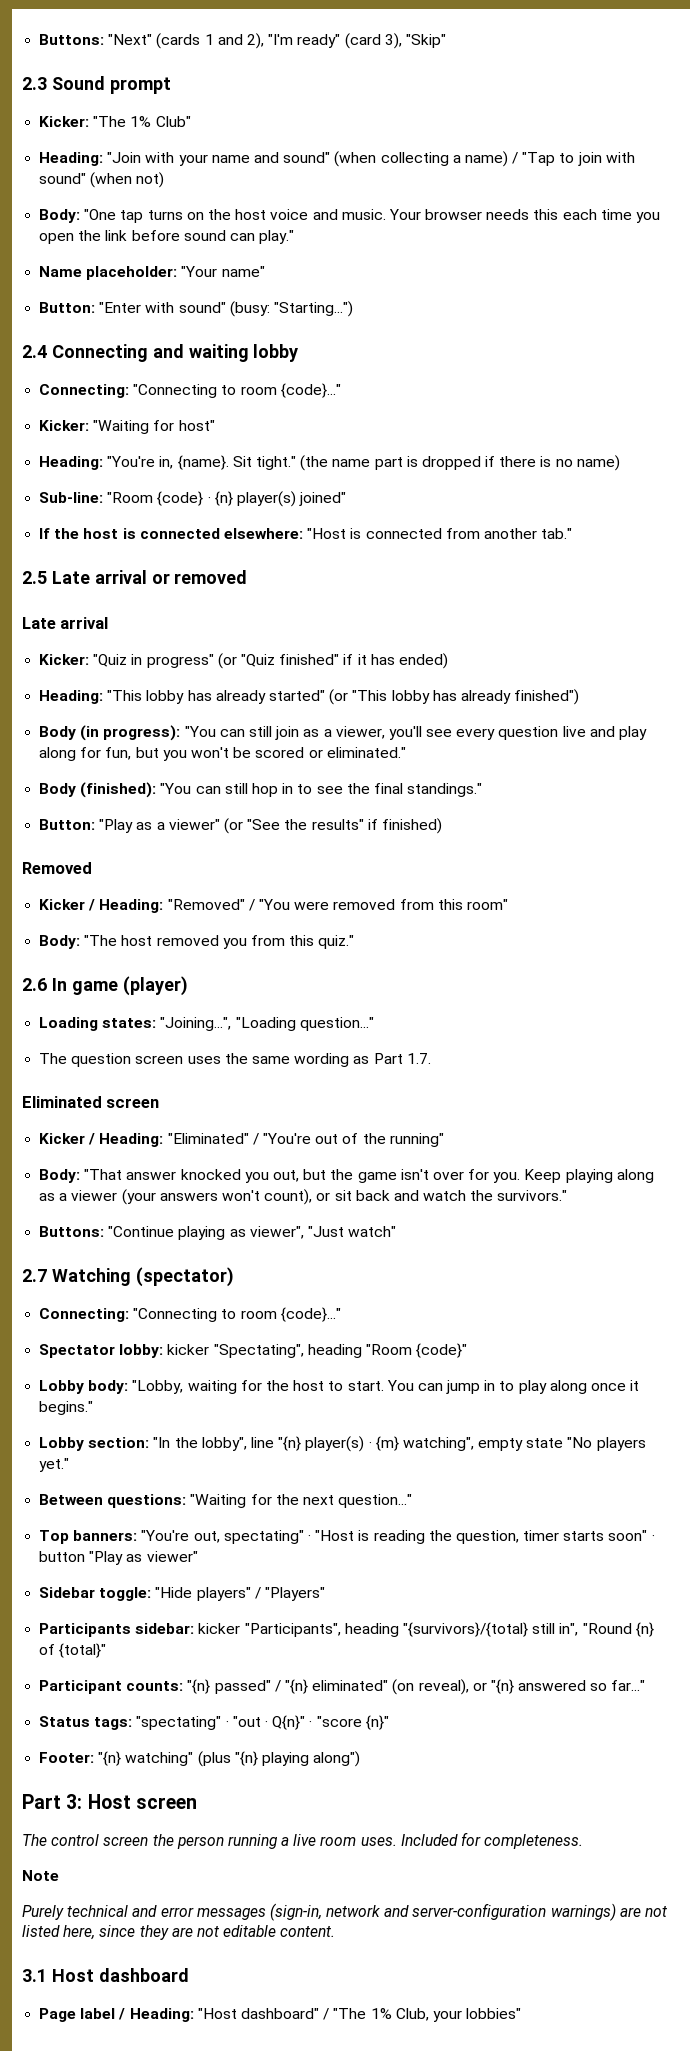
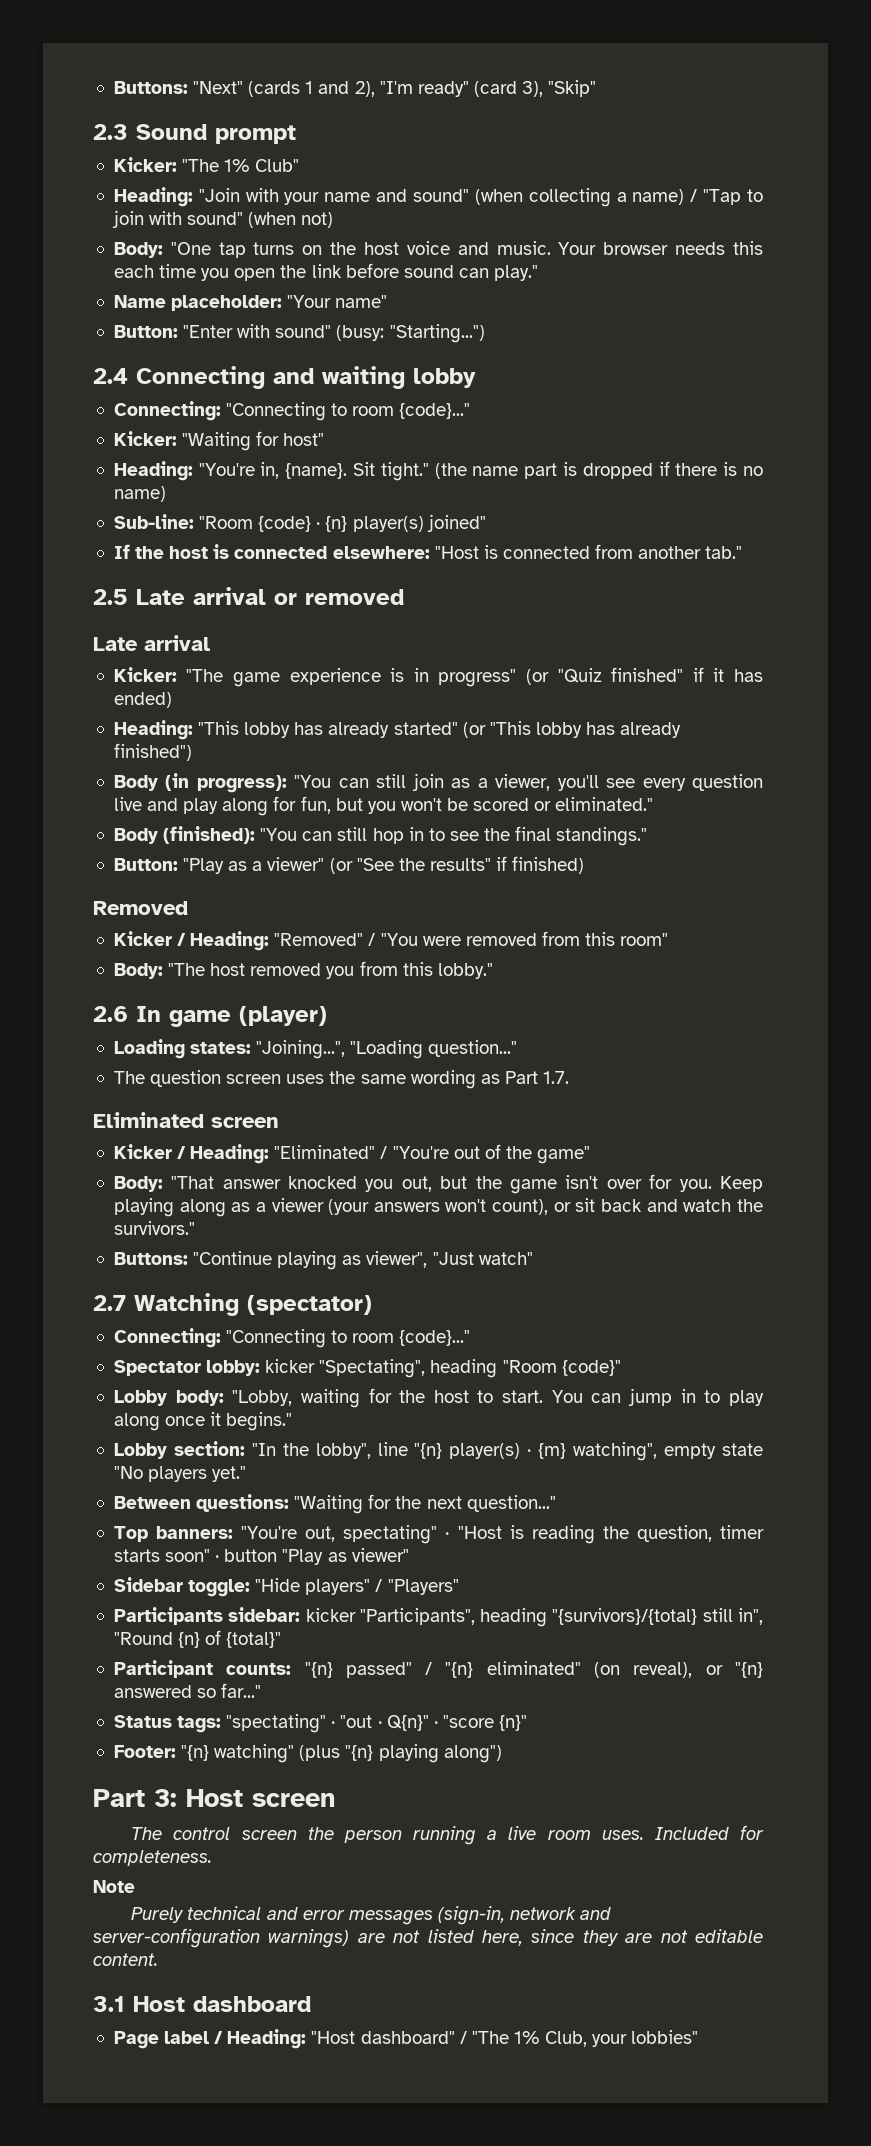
[93,654,128,667] "Quiz -> [186,668,405,687] "The game experience is
[318,935,355,949] quiz." -> [437,963,493,979] lobby."
[389,1133,444,1147] running" -> [537,1146,591,1164] game"

